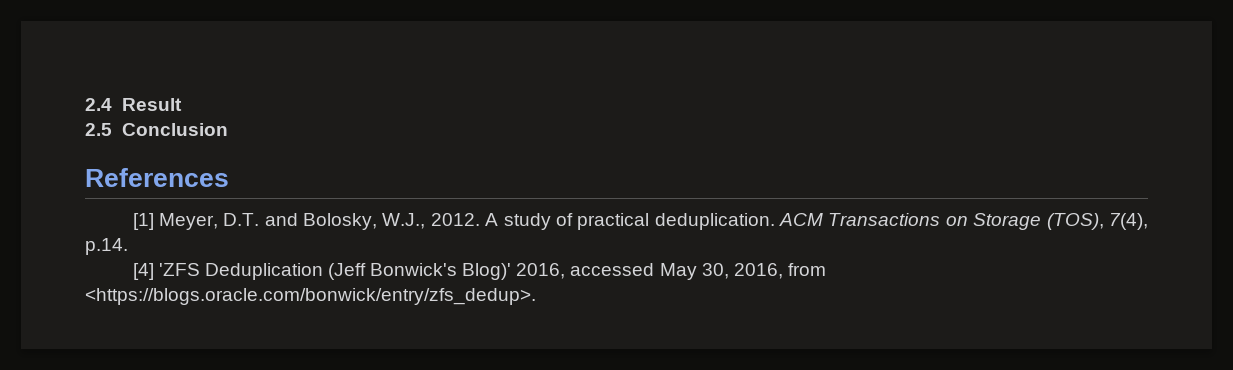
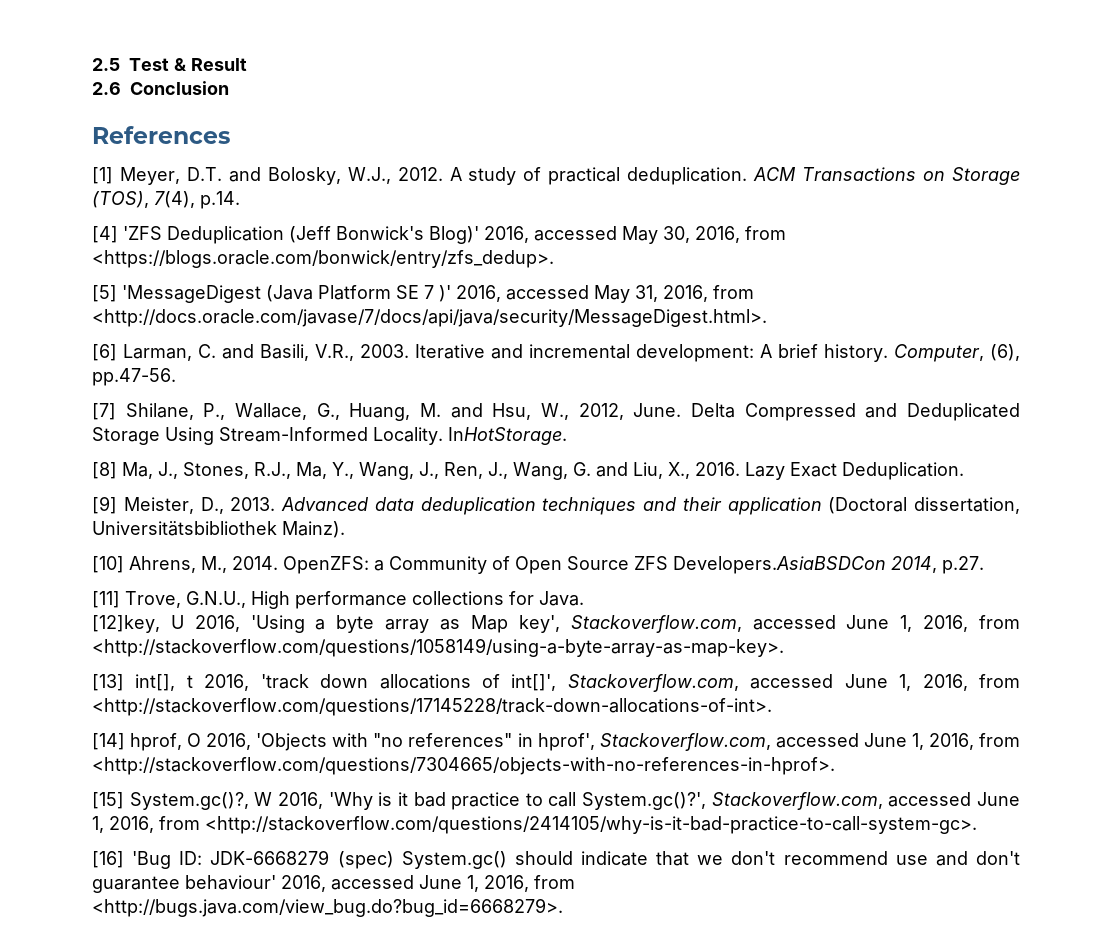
[85,98,112,111] 2.4 -> [92,58,186,71] 2.5 Test &
[85,123,112,136] 2.5 -> [92,82,121,95] 2.6
(536, 296) none -> [92,285,754,303] [92,309,767,327] [92,344,1020,362] [92,368,176,386] [92,403,1020,421] [92,427,567,445] [92,462,964,480] [92,496,1020,515] [92,521,345,538] [92,556,984,574] [92,591,584,609] [92,615,1021,633] [92,638,784,657] [92,674,1021,692] [92,698,772,716] [92,733,1021,751] [92,757,835,775] [92,792,1020,810] [92,816,977,834] [92,850,1020,869] [92,875,575,893] [92,898,563,917] // [5] 'MessageDigest (Java Platform SE 7 )' 2016, accessed May 31, 2016, from <http://docs.oracle.com/javase/7/docs/api/java/security/MessageDigest.html>. // [6] Larman, C. and Basili, V.R., 2003. Iterative and incremental development: A brief history. Computer, (6), pp.47-56. // [7] Shilane, P., Wallace, G., Huang, M. and Hsu, W., 2012, June. Delta Compressed and Deduplicated Storage Using Stream-Informed Locality. InHotStorage. // [8] Ma, J., Stones, R.J., Ma, Y., Wang, J., Ren, J., Wang, G. and Liu, X., 2016. Lazy Exact Deduplication. // [9] Meister, D., 2013. Advanced data deduplication techniques and their application (Doctoral dissertation, Universitätsbibliothek Mainz). // [10] Ahrens, M., 2014. OpenZFS: a Community of Open Source ZFS Developers.AsiaBSDCon 2014, p.27. // [11] Trove, G.N.U., High performance collections for Java. // [12]key, U 2016, 'Using a byte array as Map key', Stackoverflow.com, accessed June 1, 2016, from <http://stackoverflow.com/questions/1058149/using-a-byte-array-as-map-key>. // [13] int[], t 2016, 'track down allocations of int[]', Stackoverflow.com, accessed June 1, 2016, from <http://stackoverflow.com/questions/17145228/track-down-allocations-of-int>. // [14] hprof, O 2016, 'Objects with "no references" in hprof', Stackoverflow.com, accessed June 1, 2016, from <http://stackoverflow.com/questions/7304665/objects-with-no-references-in-hprof>. // [15] System.gc()?, W 2016, 'Why is it bad practice to call System.gc()?', Stackoverflow.com, accessed June 1, 2016, from <http://stackoverflow.com/questions/2414105/why-is-it-bad-practice-to-call-system-gc>. // [16] 'Bug ID: JDK-6668279 (spec) System.gc() should indicate that we don't recommend use and don't guarantee behaviour' 2016, accessed June 1, 2016, from <http://bugs.java.com/view_bug.do?bug_id=6668279>.

